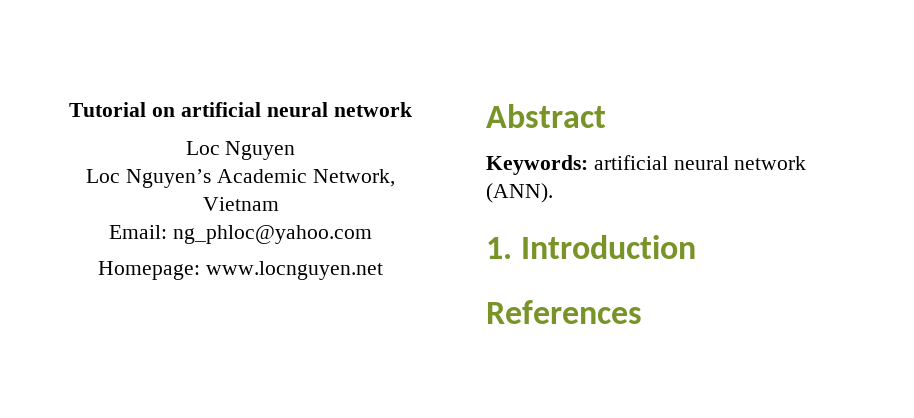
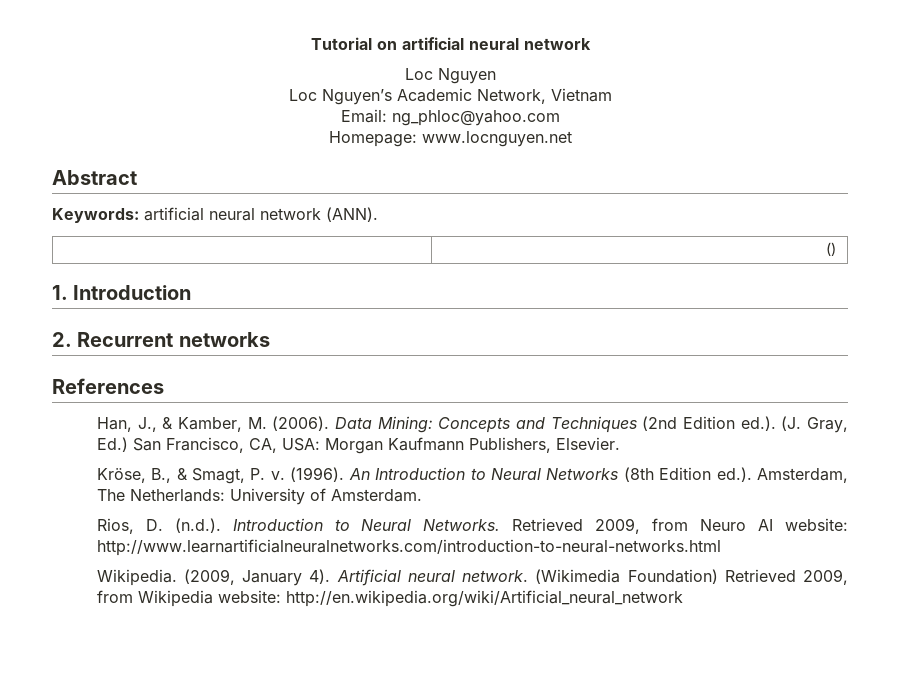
(553, 193) none -> [826,242,837,256] // | ()
[486,300,642,324] References -> [52,332,270,347] [52,378,164,394] [96,416,848,433] [96,437,620,454] [96,467,848,484] [96,488,422,505] [96,518,849,534] [96,539,721,556] [96,569,848,586] [96,590,683,607] 2. Recurrent networks // References // Han, J., & Kamber, M. (2006). Data Mining: Concepts and Techniques (2nd Edition ed.). (J. Gray, Ed.) San Francisco, CA, USA: Morgan Kaufmann Publishers, Elsevier. // Kröse, B., & Smagt, P. v. (1996). An Introduction to Neural Networks (8th Edition ed.). Amsterdam, The Netherlands: University of Amsterdam. // Rios, D. (n.d.). Introduction to Neural Networks. Retrieved 2009, from Neuro AI website: http://www.learnartificialneuralnetworks.com/introduction-to-neural-networks.html // Wikipedia. (2009, January 4). Artificial neural network. (Wikimedia Foundation) Retrieved 2009, from Wikipedia website: http://en.wikipedia.org/wiki/Artificial_neural_network

